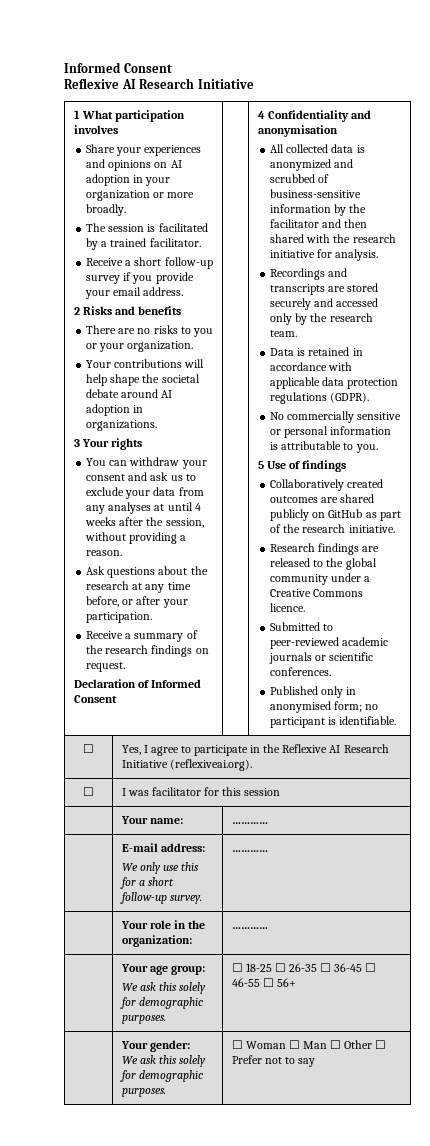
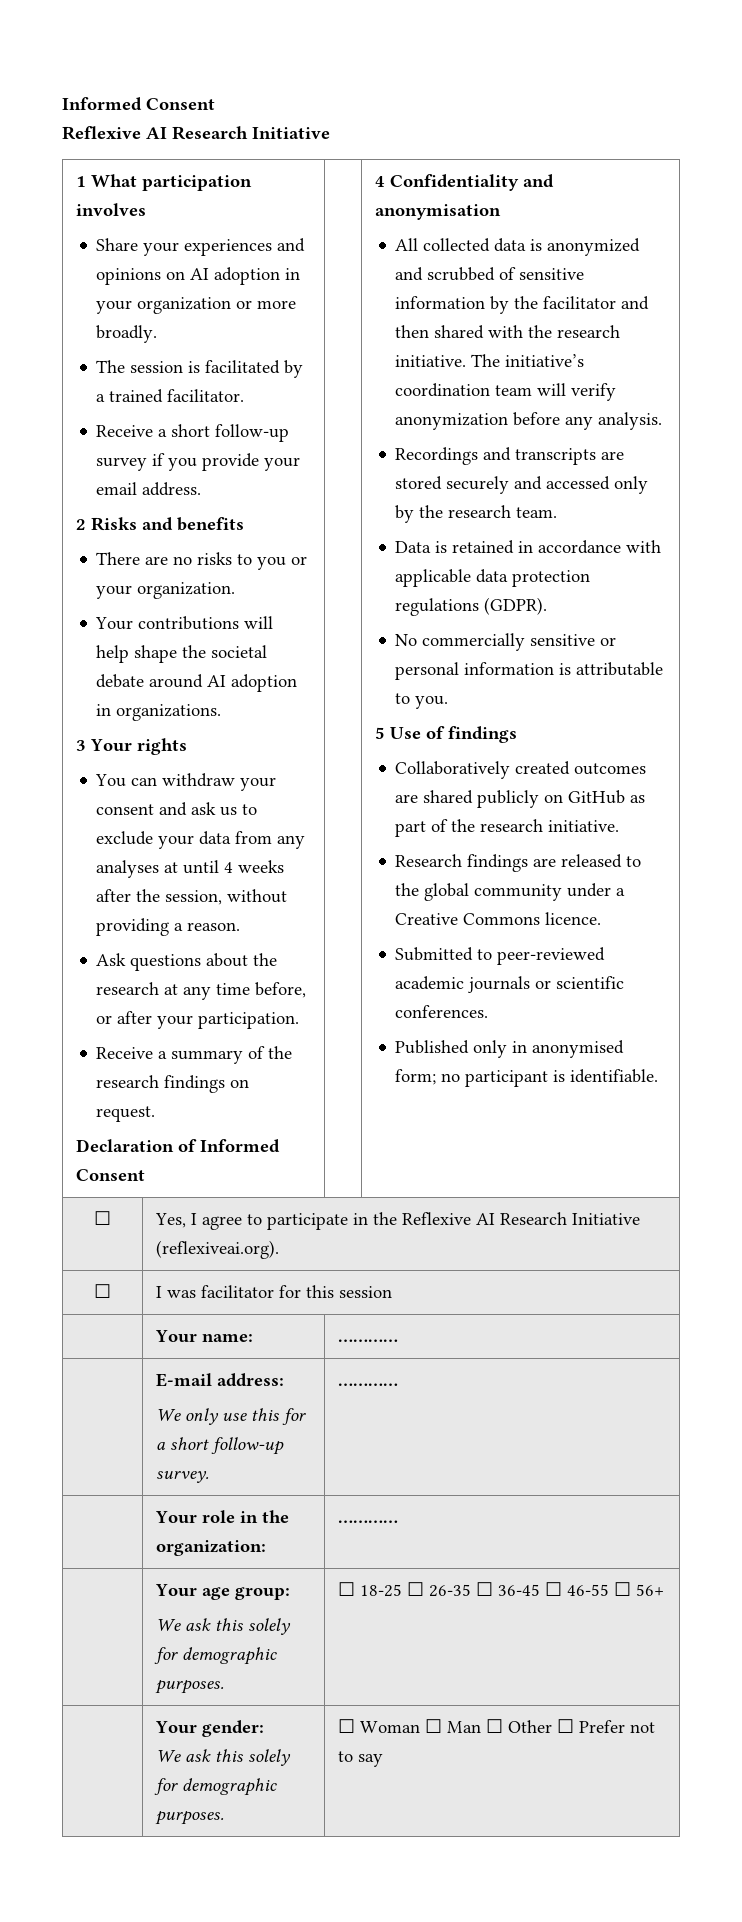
[270,189,362,198] business-sensitive -> [519,268,585,280] sensitive
[270,249,333,258] initiative for -> [395,354,585,367] [395,383,617,401] [395,412,594,430] initiative. The initiative’s coordination team will verify anonymization before any

